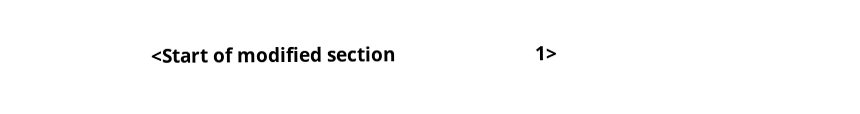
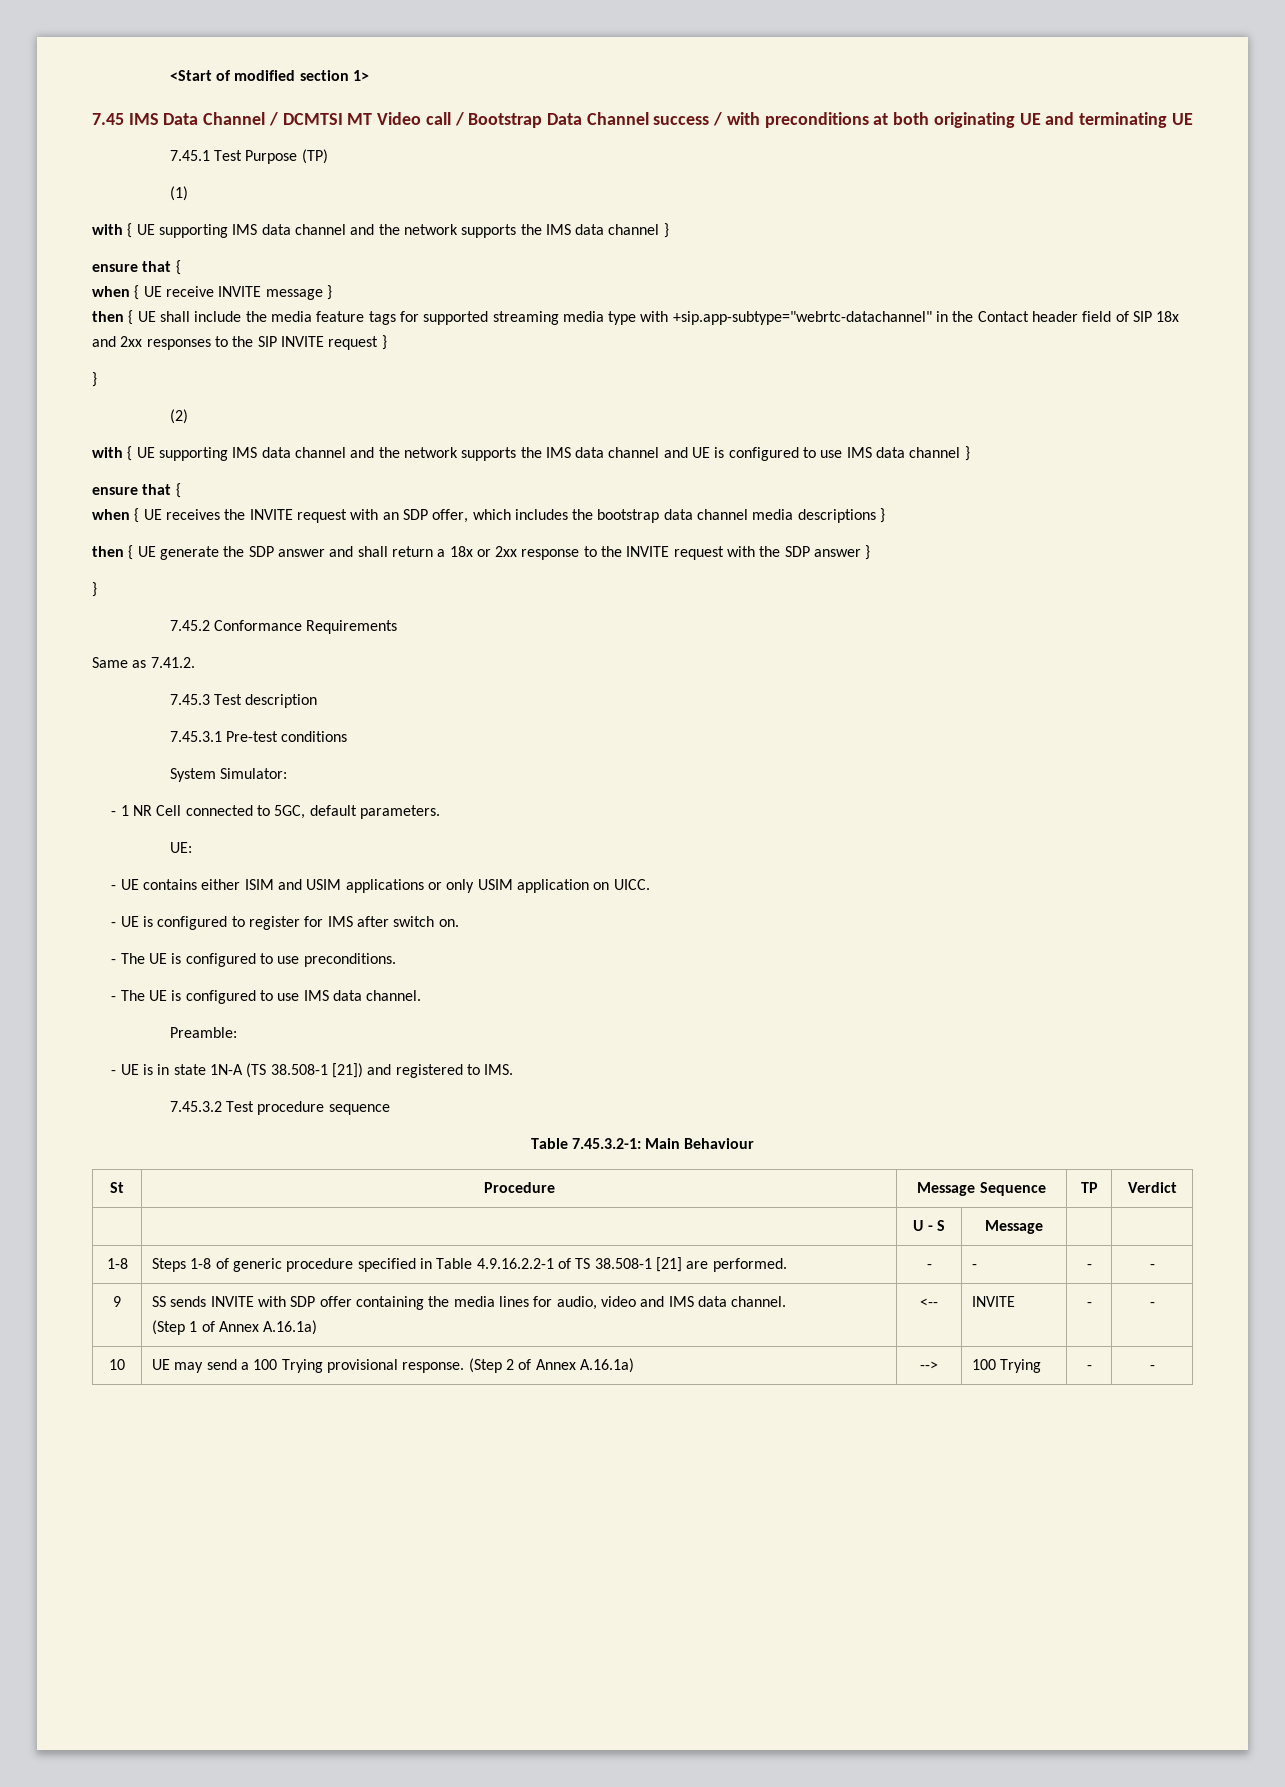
(558, 53) none -> [92,112,1193,128] [169,149,328,164] [169,186,188,201] [92,223,669,238] [92,260,181,275] [92,285,332,300] [92,310,1180,325] [92,335,387,350] [92,372,97,387] [169,409,188,424] [92,446,970,461] [92,483,181,498] [92,508,886,523] [92,545,871,560] [92,582,97,597] [169,620,398,634] [92,657,195,668] [169,694,318,708] [169,731,348,742] [169,768,287,782] [111,805,440,819] [169,842,192,853] [111,879,650,893] [111,916,459,930] [111,953,396,967] [111,990,422,1004] [169,1027,237,1038] [111,1063,514,1078] [169,1101,390,1115] [530,1138,755,1149] [110,1182,124,1193] [483,1182,555,1193] [917,1182,1046,1196] [1080,1182,1098,1193] [1127,1182,1177,1193] [913,1220,945,1231] [985,1220,1043,1234] [106,1258,128,1269] [152,1257,787,1272] [926,1264,932,1269] [972,1264,978,1269] [1086,1264,1092,1269] [1149,1264,1155,1269] [113,1296,121,1307] [152,1296,787,1310] [152,1320,318,1335] [920,1298,938,1307] [972,1296,1016,1307] [1086,1302,1092,1307] [1149,1302,1155,1307] [109,1359,125,1370] [152,1358,634,1373] [920,1361,938,1370] [972,1359,1042,1373] [1086,1365,1092,1370] [1149,1365,1155,1370] // 7.45 IMS Data Channel / DCMTSI MT Video call / Bootstrap Data Channel success / with preconditions at both originating UE and terminating UE // 7.45.1 Test Purpose (TP) // (1) // with { UE supporting IMS data channel and the network supports the IMS data channel } // ensure that { // when { UE receive INVITE message } // then { UE shall include the media feature tags for supported streaming media type with +sip.app-subtype="webrtc-datachannel" in the Contact header field of SIP 18x and 2xx responses to the SIP INVITE request } // } // (2) // with { UE supporting IMS data channel and the network supports the IMS data channel and UE is configured to use IMS data channel } // ensure that { // when { UE receives the INVITE request with an SDP offer, which includes the bootstrap data channel media descriptions } // then { UE generate the SDP answer and shall return a 18x or 2xx response to the INVITE request with the SDP answer } // } // 7.45.2 Conformance Requirements // Same as 7.41.2. // 7.45.3 Test description // 7.45.3.1 Pre-test conditions // System Simulator: // - 1 NR Cell connected to 5GC, default parameters. // UE: // - UE contains either ISIM and USIM applications or only USIM application on UICC. // - UE is configured to register for IMS after switch on. // - The UE is configured to use preconditions. // - The UE is configured to use IMS data channel. // Preamble: // - UE is in state 1N-A (TS 38.508-1 [21]) and registered to IMS. // 7.45.3.2 Test procedure sequence // Table 7.45.3.2-1: Main Behaviour // St | Procedure | Message Sequence | TP | Verdict // | | U - S | Message | | // 1-8 | Steps 1-8 of generic procedure specified in Table 4.9.16.2.2-1 of TS 38.508-1 [21] are performed. | - | - | - | - // 9 | SS sends INVITE with SDP offer containing the media lines for audio, video and IMS data channel. // (Step 1 of Annex A.16.1a) | <-- | INVITE | - | - // 10 | UE may send a 100 Trying provisional response. (Step 2 of Annex A.16.1a) | --> | 100 Trying | - | -

